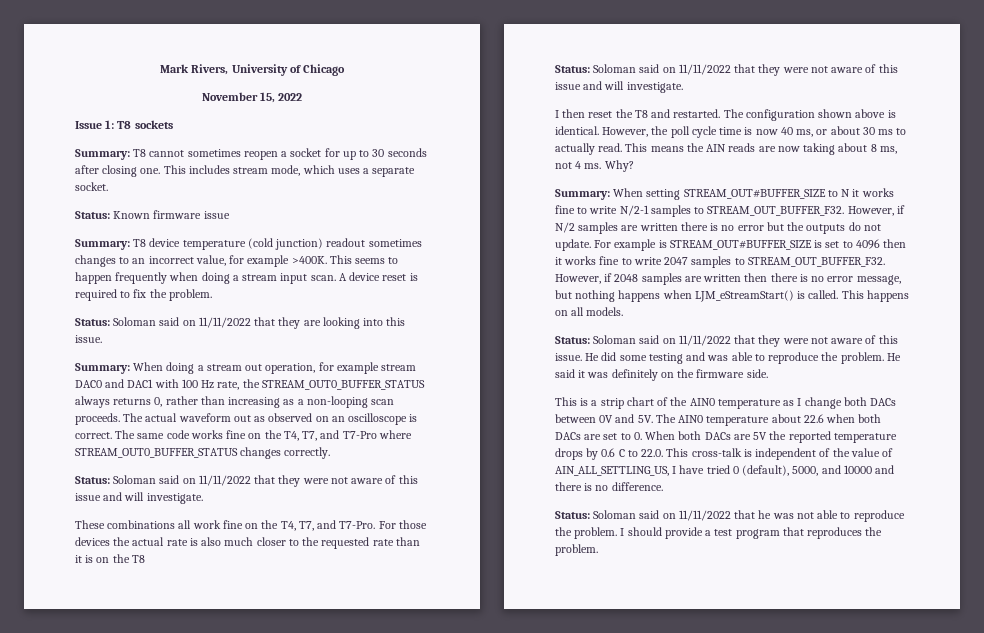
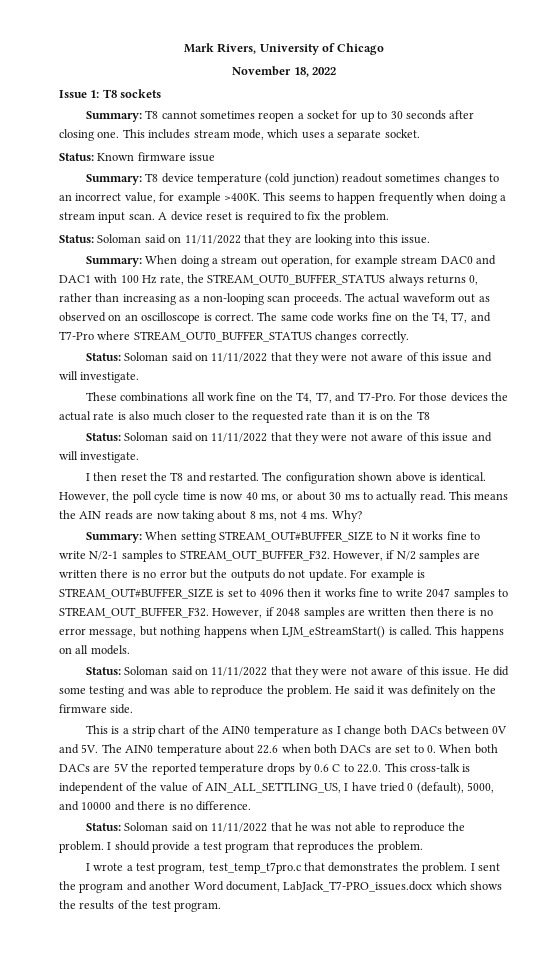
[260,92,275,103] 15, -> [293,67,309,77] 18,
(598, 550) none -> [85,862,500,874] [59,881,502,893] [59,900,221,912] // I wrote a test program, test_temp_t7pro.c that demonstrates the problem. I sent the program and another Word document, LabJack_T7-PRO_issues.docx which shows the results of the test program.

